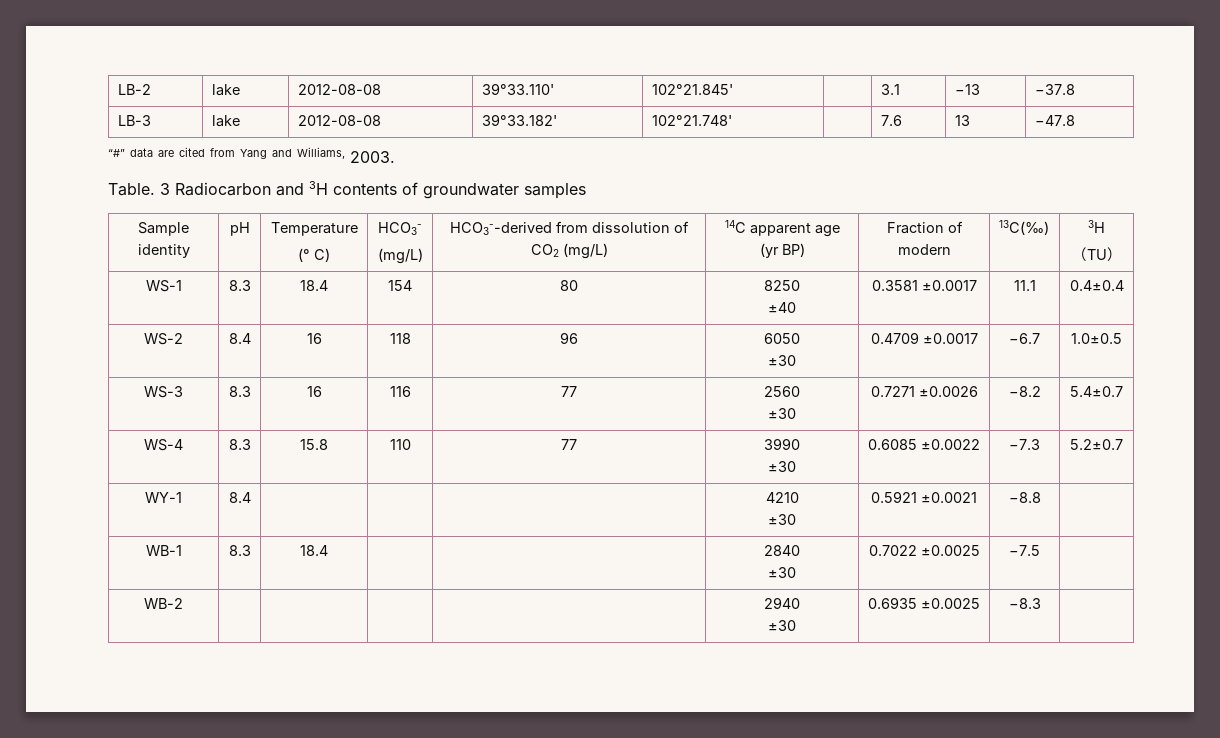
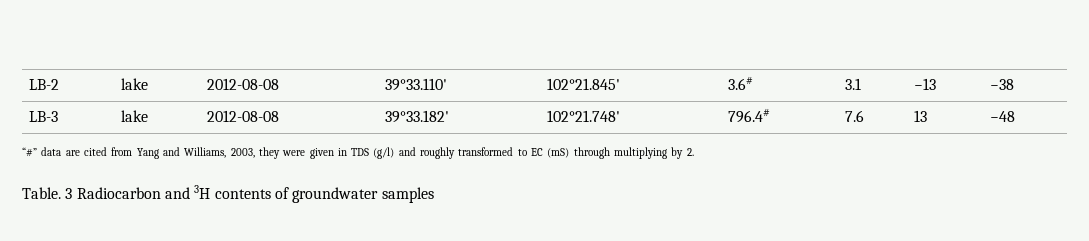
(733, 89) none -> [728,76,754,90] 3.6#
[1034,84,1075,95] −37.8 -> [990,79,1015,90] −38
(732, 120) none -> [728,108,771,123] 796.4#
[1034,115,1075,126] −47.8 -> [990,111,1016,122] −48
[350,151,395,163] 2003. -> [230,147,694,159] 2003, they were given in TDS (g/l) and roughly transformed to EC (mS) through multiplying by 2.
[138,222,189,236] [137,244,190,258] [229,222,250,236] [270,222,358,236] [298,248,330,262] [378,222,422,235] [377,248,423,264] [450,221,689,235] [530,243,608,259] [724,220,840,237] [759,243,805,258] [886,221,963,234] [897,244,951,255] [998,220,1049,235] [1088,220,1105,233] [1071,247,1122,261] [145,280,182,292] [228,280,251,291] [300,280,328,291] [388,280,412,291] [560,280,578,291] [764,280,800,291] [768,302,796,313] [871,280,977,291] [1013,280,1036,291] [1069,280,1124,291] [144,333,183,345] [228,333,251,344] [306,333,322,344] [389,333,411,344] [560,332,578,344] [764,333,800,344] [768,355,796,366] [870,332,978,344] [1009,333,1040,344] [1071,333,1122,344] [144,386,183,398] [228,386,251,397] [306,386,322,397] [389,386,411,397] [561,386,577,397] [764,386,800,397] [768,408,796,419] [870,386,978,397] [1008,386,1041,397] [1070,386,1123,397] [144,439,183,451] [228,439,251,450] [300,439,328,450] [389,439,411,450] [561,439,577,450] [764,438,800,450] [768,461,796,472] [868,439,980,450] [1009,439,1040,450] [1070,439,1123,450] [145,492,182,503] [228,492,251,503] [765,492,799,503] [768,514,796,525] [871,491,977,503] [1008,492,1041,503] [145,545,182,556] [228,545,251,556] [300,545,328,556] [764,545,800,556] [768,567,796,578] [868,545,980,556] [1009,545,1040,556] [144,598,183,609] [764,597,800,609] [768,620,796,631] [868,597,980,609] [1008,598,1041,609] // Sample identity | pH | Temperature // (° C) | HCO3- // (mg/L) | HCO3--derived from dissolution of CO2 (mg/L) | 14C apparent age (yr BP) | Fraction of modern | 13C(‰) | 3H // （TU） // WS-1 | 8.3 | 18.4 | 154 | 80 | 8250 // ±40 | 0.3581 ±0.0017 | 11.1 | 0.4±0.4 // WS-2 | 8.4 | 16 | 118 | 96 | 6050 // ±30 | 0.4709 ±0.0017 | −6.7 | 1.0±0.5 // WS-3 | 8.3 | 16 | 116 | 77 | 2560 // ±30 | 0.7271 ±0.0026 | −8.2 | 5.4±0.7 // WS-4 | 8.3 | 15.8 | 110 | 77 | 3990 // ±30 | 0.6085 ±0.0022 | −7.3 | 5.2±0.7 // WY-1 | 8.4 | | | | 4210 // ±30 | 0.5921 ±0.0021 | −8.8 | // WB-1 | 8.3 | 18.4 | | | 2840 // ±30 | 0.7022 ±0.0025 | −7.5 | // WB-2 | | | | | 2940 // ±30 | 0.6935 ±0.0025 | −8.3 | -> (434, 195) none

